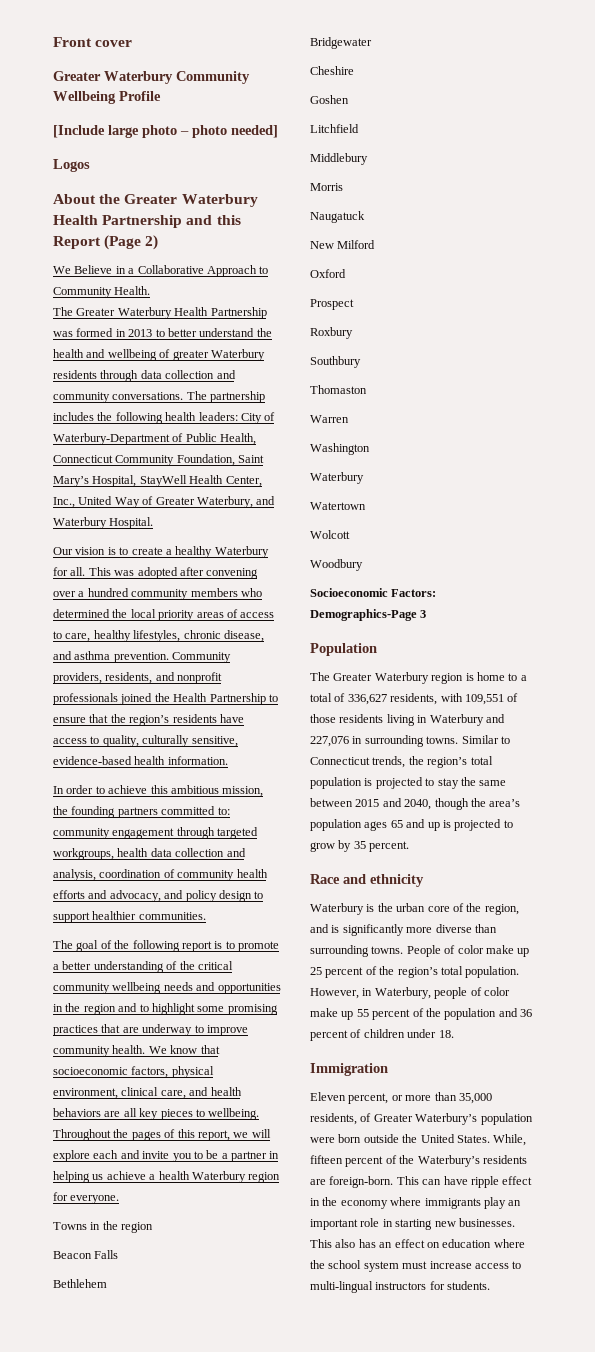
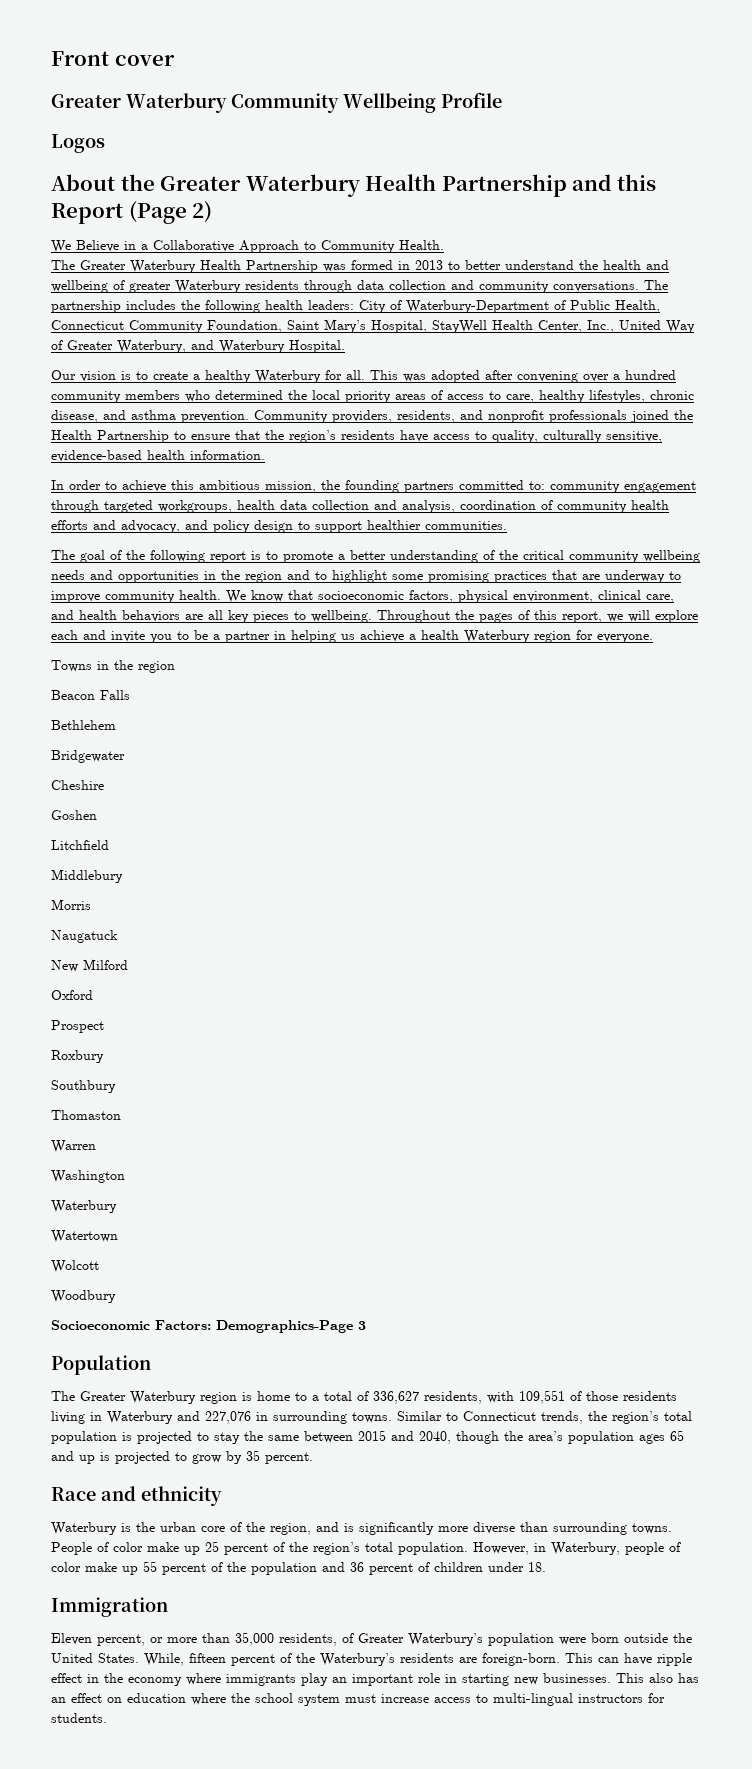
[53,125,278,138] // [Include large photo – photo needed] -> (502, 100) none

